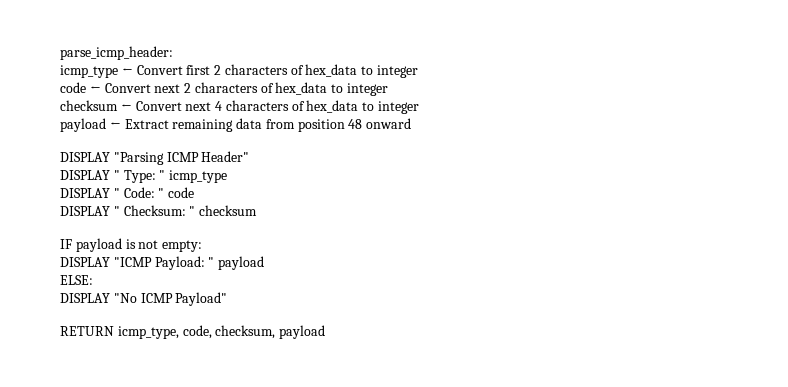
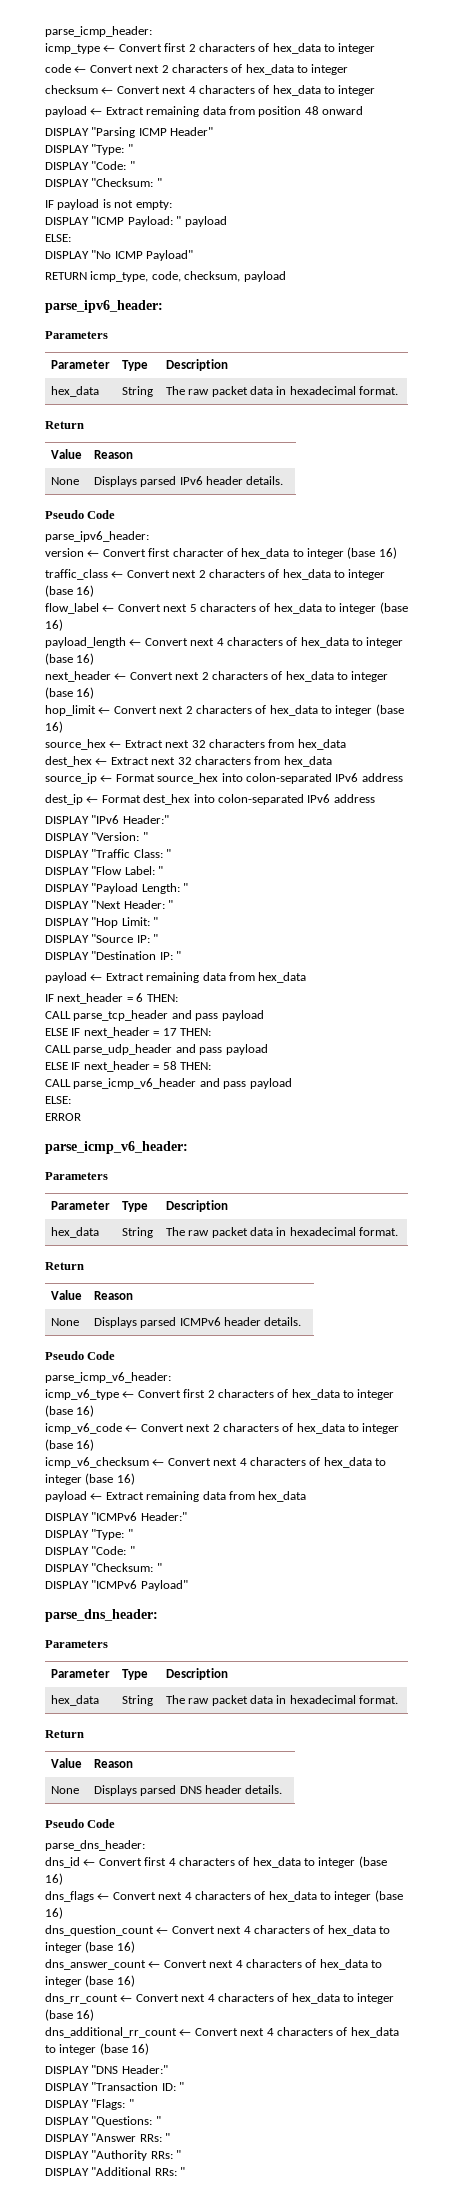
[113,170,228,183] [60,187,195,198] [60,205,258,216] " Type: " icmp_type // DISPLAY " Code: " code // DISPLAY " Checksum: " checksum -> [91,144,133,155] [45,161,135,170] [45,178,162,187] "Type: " // DISPLAY "Code: " // DISPLAY "Checksum: "
(326, 332) none -> [45,300,163,313] [45,331,108,339] [50,360,110,369] [121,360,148,371] [165,359,228,371] [50,386,99,397] [121,386,153,397] [165,386,399,397] [45,421,84,429] [50,449,82,459] [93,450,133,459] [50,477,79,485] [93,476,284,487] [45,510,116,519] [45,531,149,542] [45,547,397,559] [45,569,386,580] [45,585,95,597] [45,602,408,614] [45,619,63,631] [45,637,404,648] [45,653,95,665] [45,671,389,682] [45,687,95,699] [45,704,404,716] [45,721,63,733] [45,739,346,750] [45,756,332,767] [45,773,403,784] [45,794,375,805] [45,815,169,824] [45,832,148,841] [45,849,172,858] [45,866,164,875] [45,883,189,894] [45,900,174,909] [45,917,159,928] [45,934,159,943] [45,951,182,960] [45,972,307,983] [45,993,178,1004] [45,1010,264,1021] [45,1027,211,1038] [45,1044,268,1055] [45,1061,211,1072] [45,1078,292,1089] [45,1096,71,1104] [45,1113,81,1121] [45,1141,188,1154] [45,1172,108,1180] [50,1201,110,1210] [121,1201,148,1212] [165,1200,228,1212] [50,1227,99,1238] [121,1227,153,1238] [165,1227,399,1238] [45,1262,84,1270] [50,1290,82,1300] [93,1291,133,1300] [50,1318,79,1326] [93,1317,302,1328] [45,1351,116,1360] [45,1372,171,1383] [45,1389,395,1400] [45,1405,95,1417] [45,1423,400,1434] [45,1439,95,1451] [45,1457,386,1468] [45,1473,135,1485] [45,1491,307,1502] [45,1512,187,1521] [45,1529,133,1540] [45,1546,135,1555] [45,1563,162,1572] [45,1580,188,1591] [45,1609,158,1622] [45,1640,108,1648] [50,1669,110,1678] [121,1669,148,1680] [165,1668,228,1680] [50,1695,99,1706] [121,1695,153,1706] [165,1695,399,1706] [45,1730,84,1738] [50,1758,82,1768] [93,1759,133,1768] [50,1786,79,1794] [93,1785,283,1796] [45,1819,116,1828] [45,1840,145,1851] [45,1856,387,1868] [45,1873,63,1885] [45,1890,403,1902] [45,1907,63,1919] [45,1925,390,1936] [45,1941,135,1953] [45,1959,382,1970] [45,1975,135,1987] [45,1993,395,2004] [45,2009,95,2021] [45,2027,399,2038] [45,2043,150,2055] [45,2065,168,2074] [45,2082,185,2091] [45,2099,134,2110] [45,2116,161,2127] [45,2133,171,2142] [45,2150,182,2161] [45,2167,186,2176] // parse_ipv6_header: // Parameters // Parameter | Type | Description // hex_data | String | The raw packet data in hexadecimal format. // Return // Value | Reason // None | Displays parsed IPv6 header details. // Pseudo Code // parse_ipv6_header: // version ← Convert first character of hex_data to integer (base 16) // traffic_class ← Convert next 2 characters of hex_data to integer (base 16) // flow_label ← Convert next 5 characters of hex_data to integer (base 16) // payload_length ← Convert next 4 characters of hex_data to integer (base 16) // next_header ← Convert next 2 characters of hex_data to integer (base 16) // hop_limit ← Convert next 2 characters of hex_data to integer (base 16) // source_hex ← Extract next 32 characters from hex_data // dest_hex ← Extract next 32 characters from hex_data // source_ip ← Format source_hex into colon-separated IPv6 address // dest_ip ← Format dest_hex into colon-separated IPv6 address // DISPLAY "IPv6 Header:" // DISPLAY "Version: " // DISPLAY "Traffic Class: " // DISPLAY "Flow Label: " // DISPLAY "Payload Length: " // DISPLAY "Next Header: " // DISPLAY "Hop Limit: " // DISPLAY "Source IP: " // DISPLAY "Destination IP: " // payload ← Extract remaining data from hex_data // IF next_header = 6 THEN: // CALL parse_tcp_header and pass payload // ELSE IF next_header = 17 THEN: // CALL parse_udp_header and pass payload // ELSE IF next_header = 58 THEN: // CALL parse_icmp_v6_header and pass payload // ELSE: // ERROR // parse_icmp_v6_header: // Parameters // Parameter | Type | Description // hex_data | String | The raw packet data in hexadecimal format. // Return // Value | Reason // None | Displays parsed ICMPv6 header details. // Pseudo Code // parse_icmp_v6_header: // icmp_v6_type ← Convert first 2 characters of hex_data to integer (base 16) // icmp_v6_code ← Convert next 2 characters of hex_data to integer (base 16) // icmp_v6_checksum ← Convert next 4 characters of hex_data to integer (base 16) // payload ← Extract remaining data from hex_data // DISPLAY "ICMPv6 Header:" // DISPLAY "Type: " // DISPLAY "Code: " // DISPLAY "Checksum: " // DISPLAY "ICMPv6 Payload" // parse_dns_header: // Parameters // Parameter | Type | Description // hex_data | String | The raw packet data in hexadecimal format. // Return // Value | Reason // None | Displays parsed DNS header details. // Pseudo Code // parse_dns_header: // dns_id ← Convert first 4 characters of hex_data to integer (base 16) // dns_flags ← Convert next 4 characters of hex_data to integer (base 16) // dns_question_count ← Convert next 4 characters of hex_data to integer (base 16) // dns_answer_count ← Convert next 4 characters of hex_data to integer (base 16) // dns_rr_count ← Convert next 4 characters of hex_data to integer (base 16) // dns_additional_rr_count ← Convert next 4 characters of hex_data to integer (base 16) // DISPLAY "DNS Header:" // DISPLAY "Transaction ID: " // DISPLAY "Flags: " // DISPLAY "Questions: " // DISPLAY "Answer RRs: " // DISPLAY "Authority RRs: " // DISPLAY "Additional RRs: "

